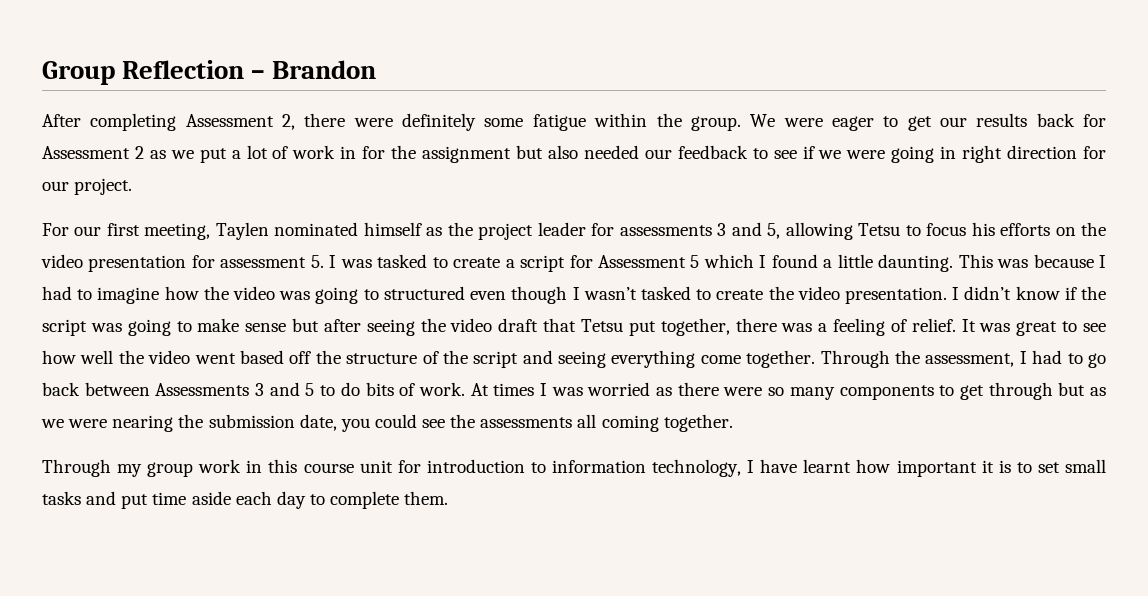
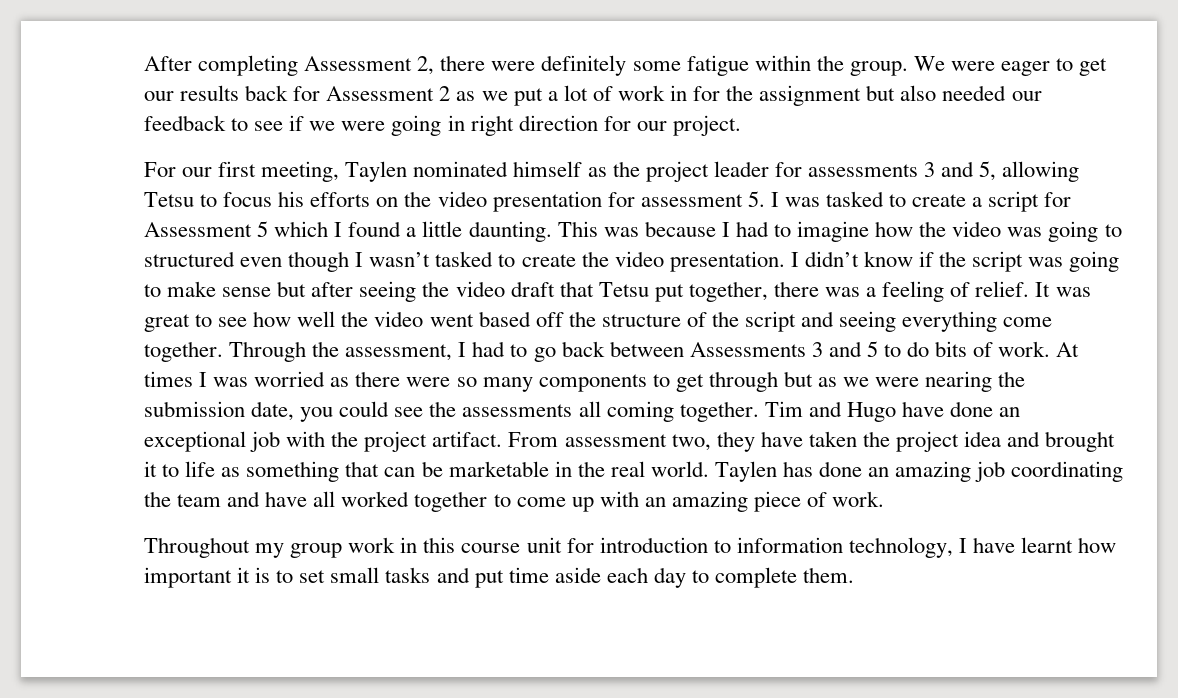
[42,60,377,85] Group Reflection – Brandon // -> (144, 63) none
[42,459,111,477] // Through -> [764,401,1021,422] [144,431,1116,452] [144,461,1124,482] [144,491,885,512] [144,537,250,558] Tim and Hugo have done an exceptional job with the project artifact. From assessment two, they have taken the project idea and brought it to life as something that can be marketable in the real world. Taylen has done an amazing job coordinating the team and have all worked together to come up with an amazing piece of work. // Throughout

